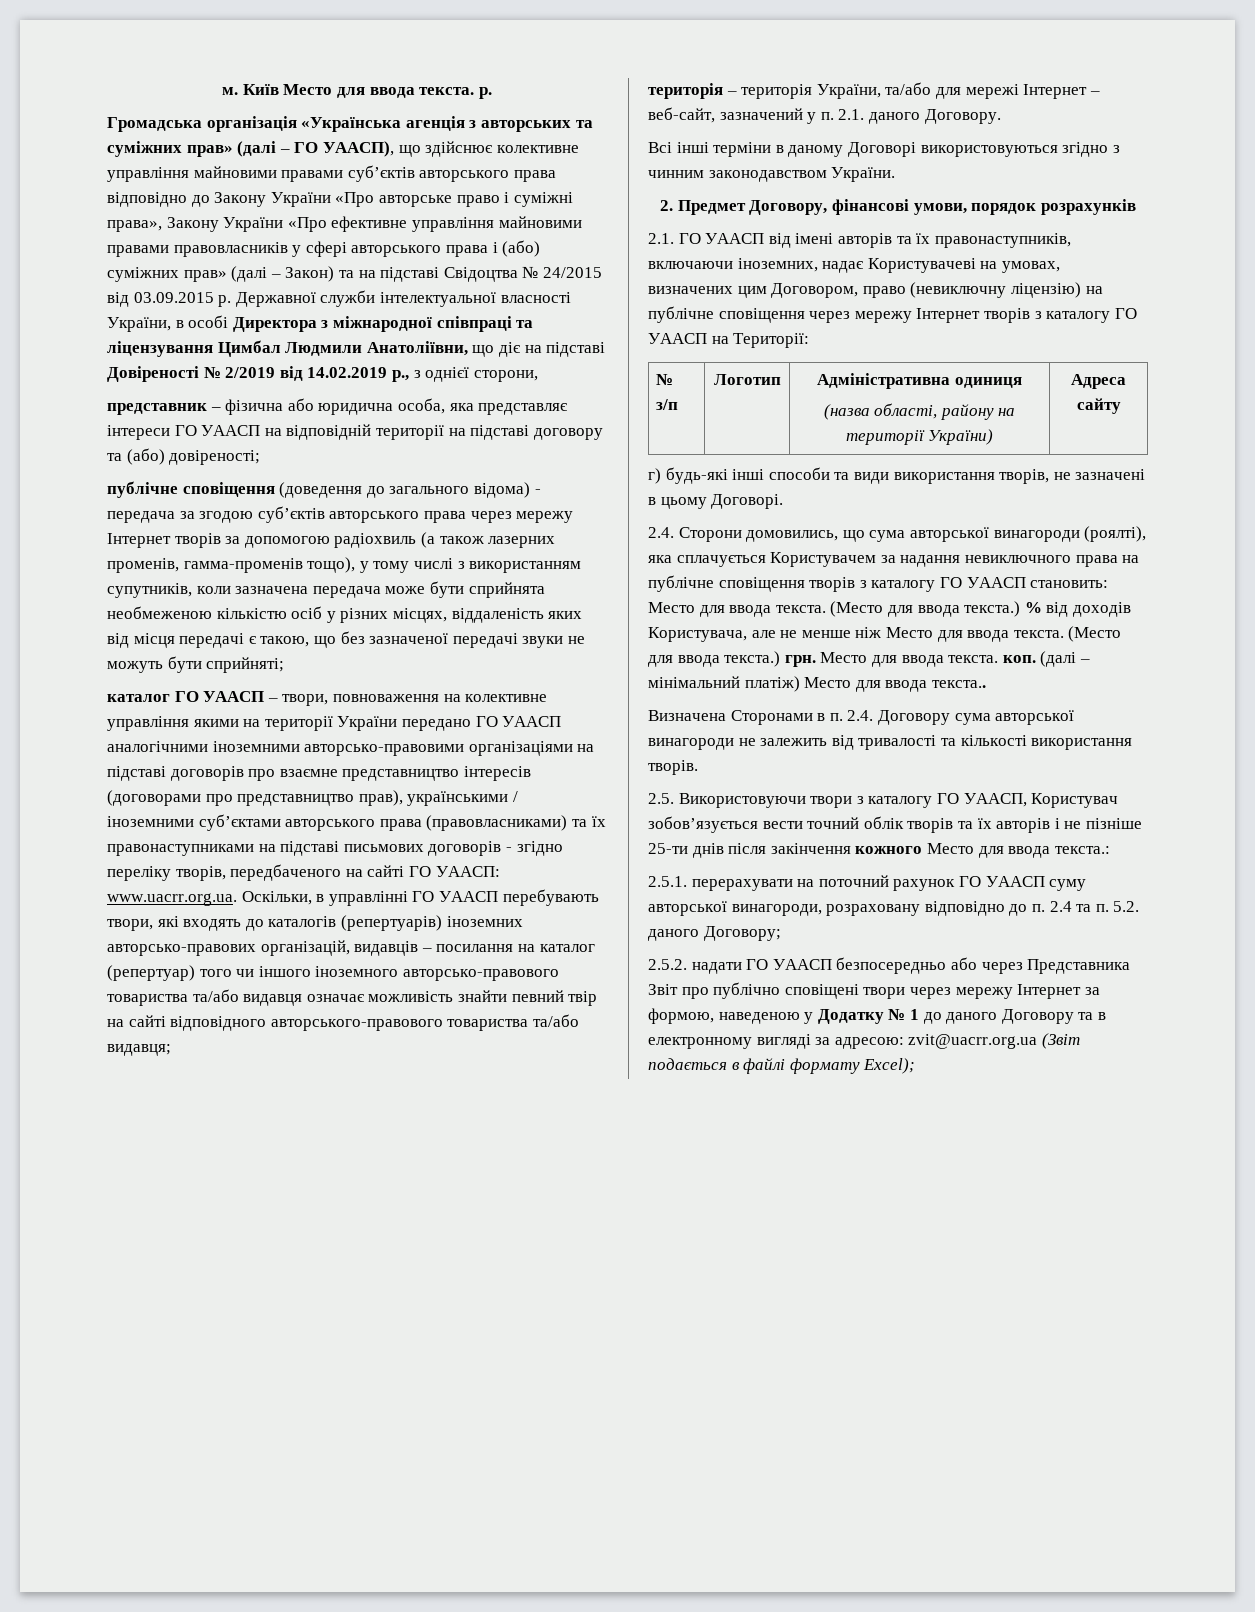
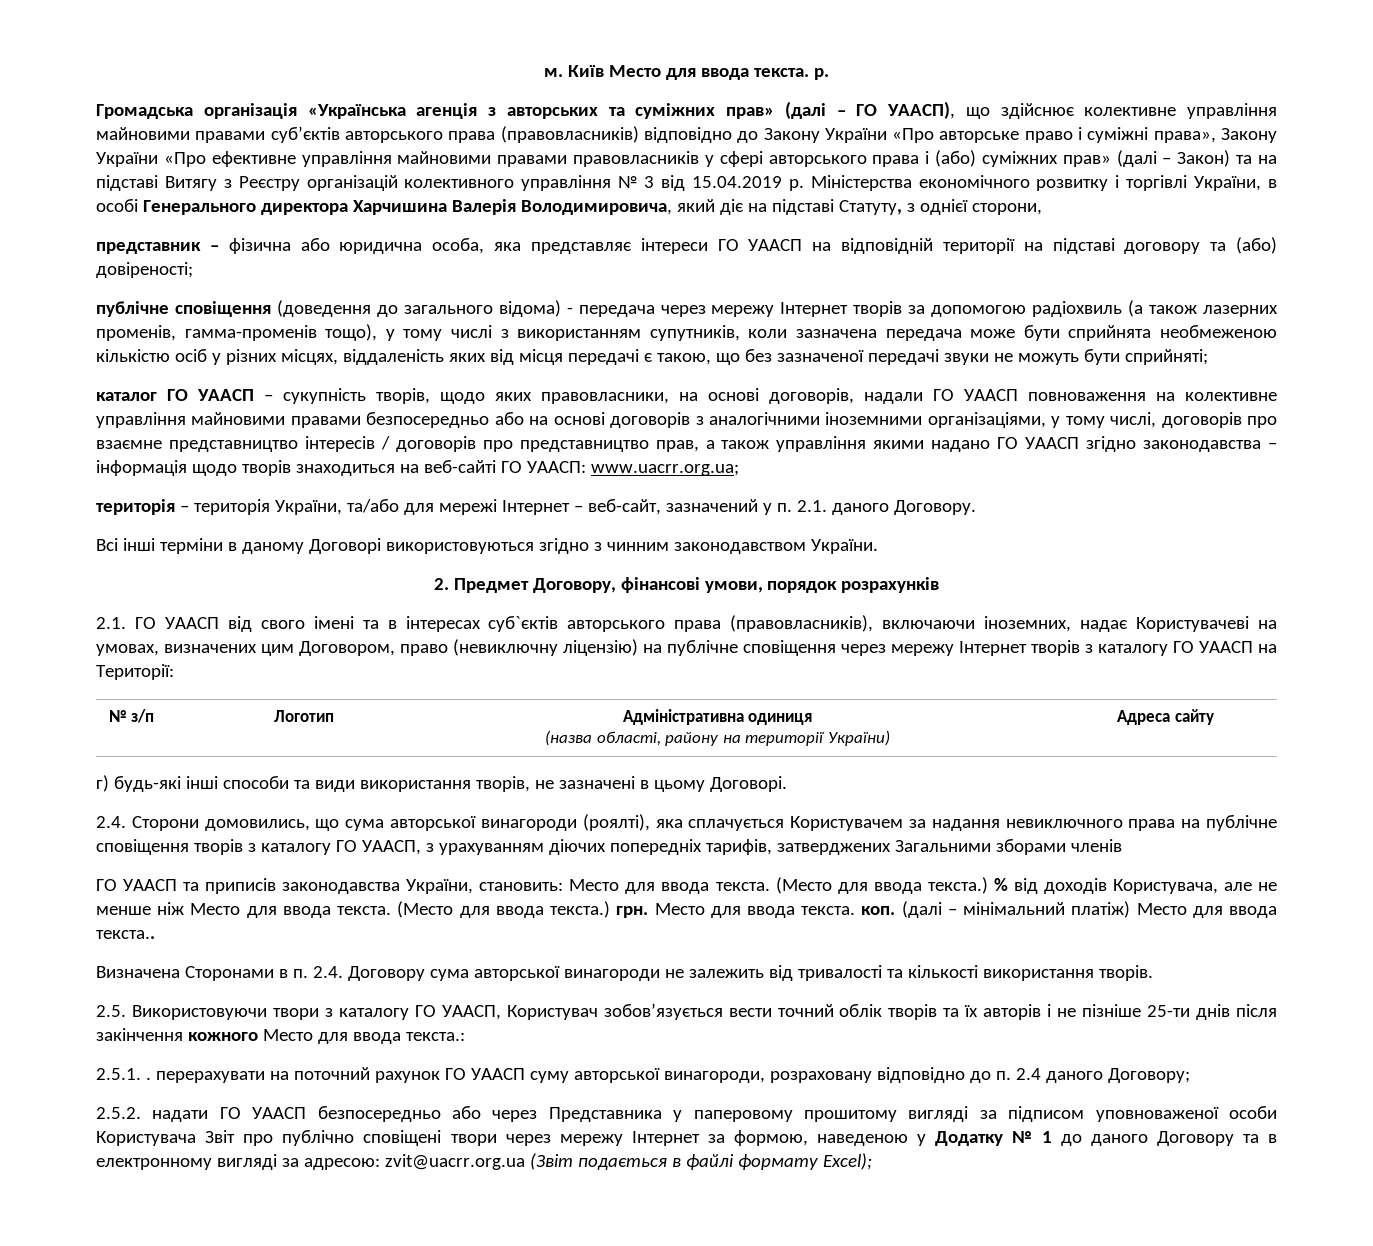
(556, 176) none -> [500,126,639,143] (правовласників)
[443,266,602,282] [107,290,571,307] [107,315,534,332] [107,340,606,357] [107,366,409,382] Свідоцтва № 24/2015 від 03.09.2015 р. Державної служби інтелектуальної власності України, в особі Директора з міжнародної співпраці та ліцензування Цимбал Людмили Анатоліївни, що діє на підставі Довіреності № 2/2019 від 14.02.2019 р., -> [164,175,1278,191] [96,199,902,215] Витягу з Реєстру організацій колективного управління № 3 від 15.04.2019 р. Міністерства економічного розвитку і торгівлі України, в особі Генерального директора Харчишина Валерія Володимировича, який діє на підставі Статуту,
[179,506,466,523] за згодою суб’єктів авторського права -> (655, 311) none
[282,694,548,706] [107,716,562,731] [107,741,595,756] [107,766,166,781] твори, повноваження на колективне управління якими на території України передано ГО УААСП аналогічними іноземними авторсько-правовими організаціями на підставі -> [283,388,1277,404] [96,412,1157,428] сукупність творів, щодо яких правовласники, на основі договорів, надали ГО УААСП повноваження на колективне управління майновими правами безпосередньо або на основі договорів з аналогічними іноземними організаціями, у тому числі,
[107,790,518,806] [107,814,606,831] [107,841,563,856] [107,864,500,881] [107,889,599,906] [107,915,523,931] [107,940,595,956] [107,965,559,981] [107,989,598,1006] [107,1014,579,1031] [107,1044,171,1056] (договорами про представництво прав), українськими / іноземними суб’єктами авторського права (правовласниками) та їх правонаступниками на підставі письмових договорів - згідно переліку творів, передбаченого на сайті ГО УААСП: www.uacrr.org.ua. Оскільки, в управлінні ГО УААСП перебувають твори, які входять до каталогів (репертуарів) іноземних авторсько-правових організацій, видавців – посилання на каталог (репертуар) того чи іншого іноземного авторсько-правового товариства та/або видавця означає можливість знайти певний твір на сайті відповідного авторського-правового товариства та/або видавця; -> [380,436,1278,452] [96,460,739,476] / договорів про представництво прав, а також управління якими надано ГО УААСП згідно законодавства – інформація щодо творів знаходиться на веб-сайті ГО УААСП: www.uacrr.org.ua;
[795,233,1071,248] імені авторів та їх правонаступників, -> [260,615,874,632] свого імені та в інтересах cуб`єктів авторського права (правовласників),
[966,577,1026,588] УААСП -> [361,839,1122,855] [96,878,474,894] УААСП, з урахуванням діючих попередніх тарифів, затверджених Загальними зборами членів // ГО УААСП та приписів законодавства України,
(687, 881) none -> [145,1077,151,1080] .
[1076,901,1140,912] та п. 5.2. -> (1041, 1074) none
(1131, 966) none -> [673,1106,1277,1122] [96,1131,196,1146] у паперовому прошитому вигляді за підписом уповноваженої особи Користувача

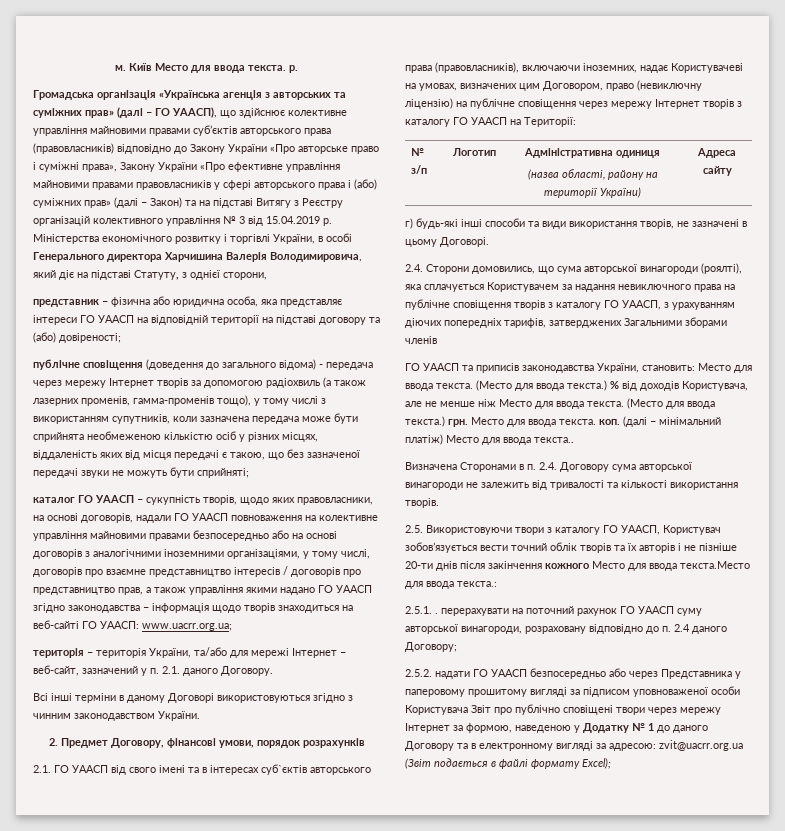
[1147,1005,1191,1017] 25-ти -> [405,561,433,569] 20-ти
(401, 1038) none -> [680,561,750,569] [405,581,454,589] текста.Место для ввода

